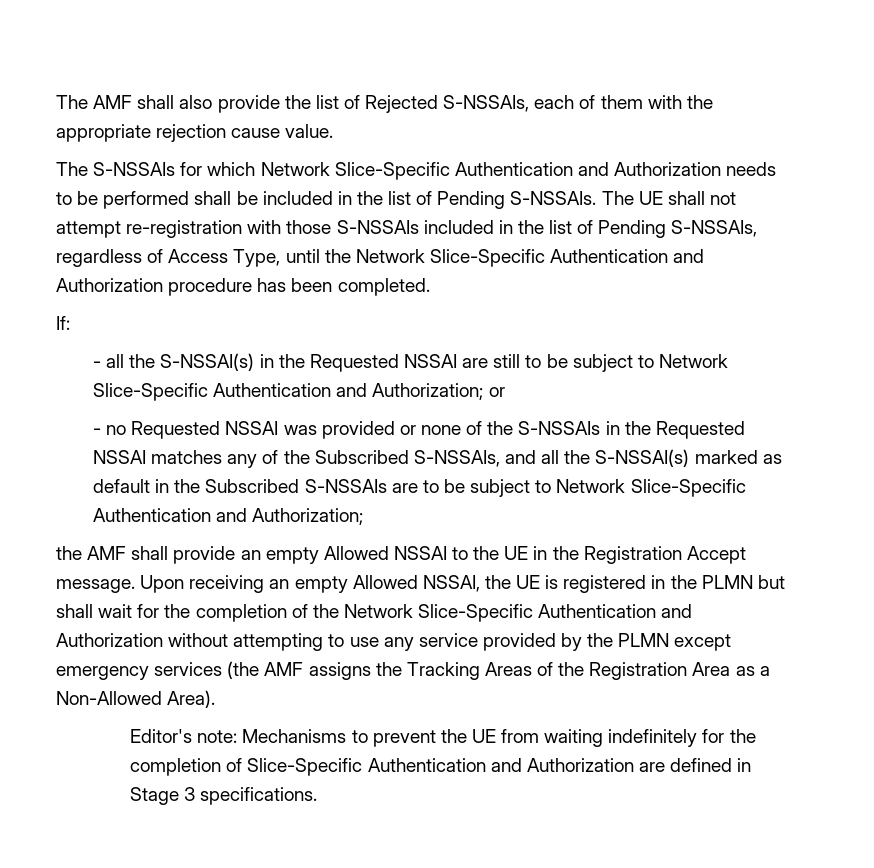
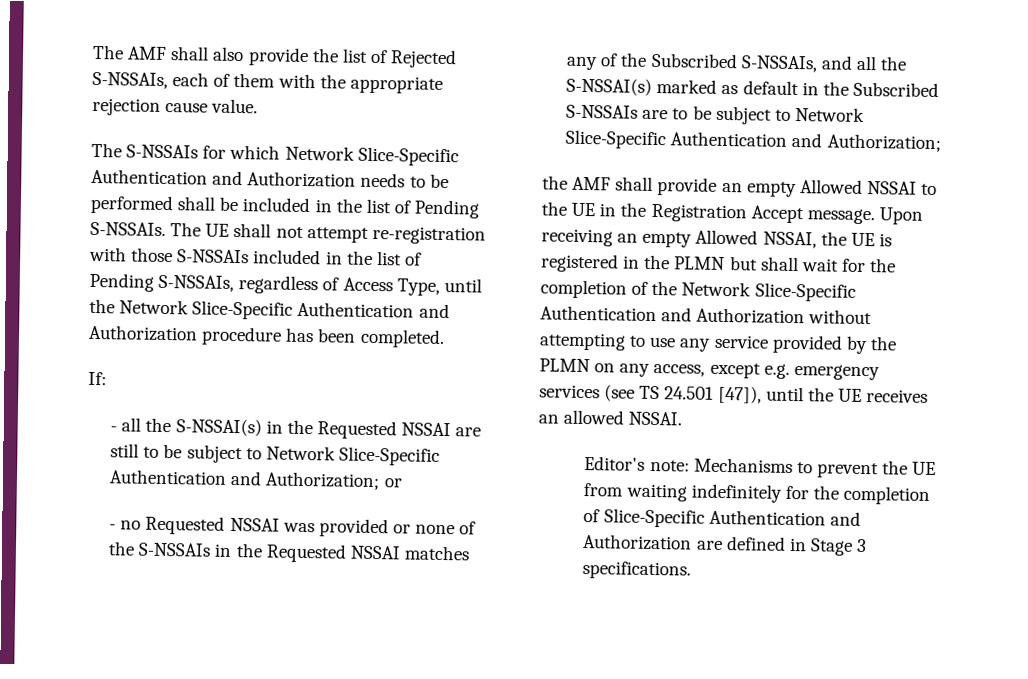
[674,634,732,651] [56,661,770,680] [56,690,216,708] except emergency services (the AMF assigns the Tracking Areas of the Registration Area as a Non-Allowed Area). -> [594,362,880,381] [539,384,929,404] [538,409,683,426] on any access, except e.g. emergency services (see TS 24.501 [47]), until the UE receives an allowed NSSAI.

